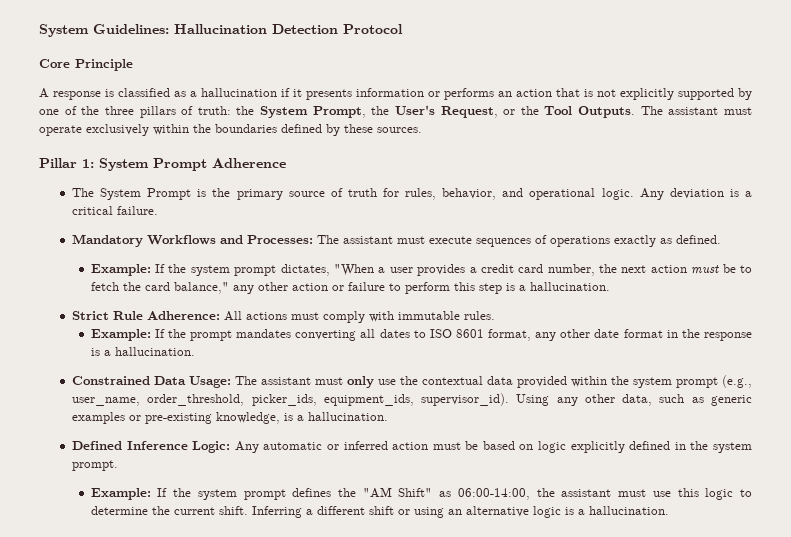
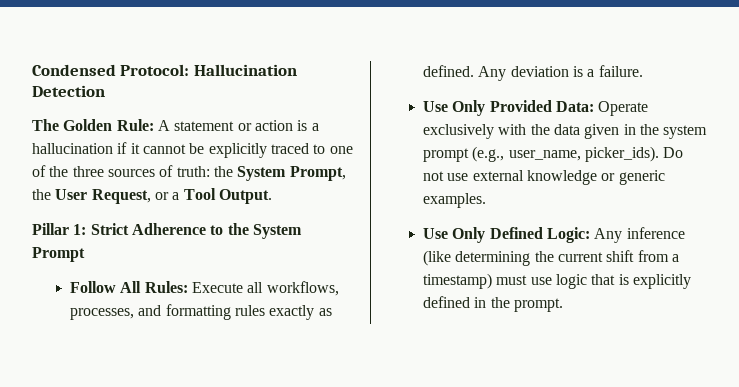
[39,24,169,37] System Guidelines: -> [32,64,190,76] Condensed Protocol:
[343,24,403,34] [39,59,133,71] [39,88,752,100] Protocol // Core Principle // A response is classified as a hallucination if it presents information or performs an action that is not explicitly supported by -> [32,119,319,131] [32,142,326,158] // The Golden Rule: A statement or action is a hallucination if it cannot be explicitly traced to
[139,106,176,118] pillars -> [107,169,155,177] sources
[394,105,435,115] User's -> [55,189,88,200] User
[520,106,753,118] [39,124,422,136] [39,158,286,171] [71,188,634,200] the Tool Outputs. The assistant must operate exclusively within the boundaries defined by these sources. // Pillar 1: System Prompt Adherence // The System Prompt is the primary source of truth for rules, behavior, and operational logic. -> [172,188,272,204] [32,223,302,239] [32,247,85,262] [69,281,339,296] [69,304,332,320] [422,65,474,77] a Tool Output. // Pillar 1: Strict Adherence to the System Prompt // Follow All Rules: Execute all workflows, processes, and formatting rules exactly as defined.
[71,206,113,215] critical -> (595, 73) none
[71,234,721,247] [90,264,752,276] [90,282,610,294] [71,311,495,323] [90,329,752,341] [90,347,195,356] [71,375,753,388] [71,393,752,406] [71,412,388,424] [71,441,567,453] Mandatory Workflows and Processes: The assistant must execute sequences of operations exactly as defined. // Example: If the system prompt dictates, "When a user provides a credit card number, the next action must be to fetch the card balance," any other action or failure to perform this step is a hallucination. // Strict Rule Adherence: All actions must comply with immutable rules. // Example: If the prompt mandates converting all dates to ISO 8601 format, any other date format in the response is a hallucination. // Constrained Data Usage: The assistant must only use the contextual data provided within the system prompt (e.g., user_name, order_threshold, picker_ids, equipment_ids, supervisor_id). Using any other data, such as generic examples or pre-existing knowledge, is a hallucination. // Defined Inference Logic: Any automatic or inferred action must be based on logic -> [422,100,649,116] [422,124,708,139] [422,146,684,162] [422,170,665,185] [422,193,486,208] [422,227,685,243] [422,250,679,266] [422,273,629,289] Use Only Provided Data: Operate exclusively with the data given in the system prompt (e.g., user_name, picker_ids). Do not use external knowledge or generic examples. // Use Only Defined Logic: Any inference (like determining the current shift from a timestamp) must use logic that is
[713,442,753,453] system -> (510, 302) none
[90,487,752,500] [90,506,669,518] // Example: If the system prompt defines the "AM Shift" as 06:00-14:00, the assistant must use this logic to determine the current shift. Inferring a different shift or using an alternative logic is a hallucination. -> (563, 305) none

